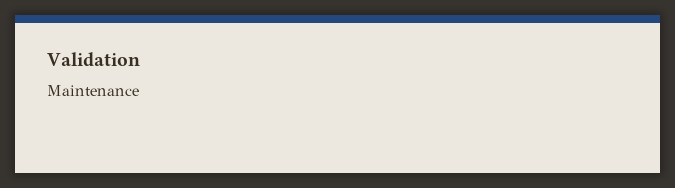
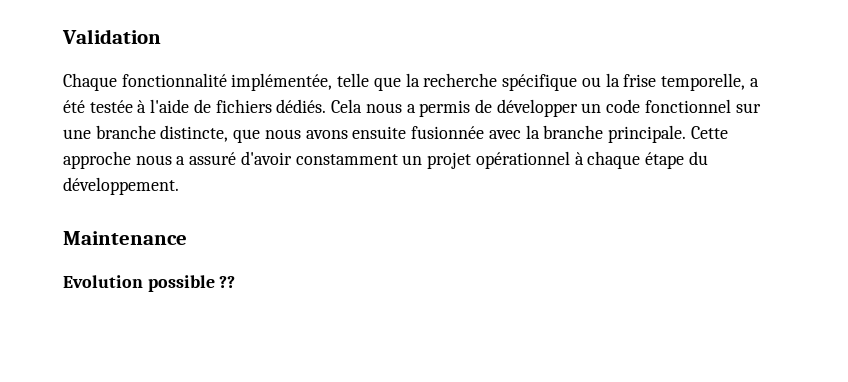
[47,85,139,96] Maintenance -> [63,73,759,91] [63,99,761,117] [63,125,728,143] [63,151,708,169] [63,177,179,195] [63,231,187,245] [63,275,236,292] Chaque fonctionnalité implémentée, telle que la recherche spécifique ou la frise temporelle, a été testée à l'aide de fichiers dédiés. Cela nous a permis de développer un code fonctionnel sur une branche distincte, que nous avons ensuite fusionnée avec la branche principale. Cette approche nous a assuré d'avoir constamment un projet opérationnel à chaque étape du développement. // Maintenance // Evolution possible ??

